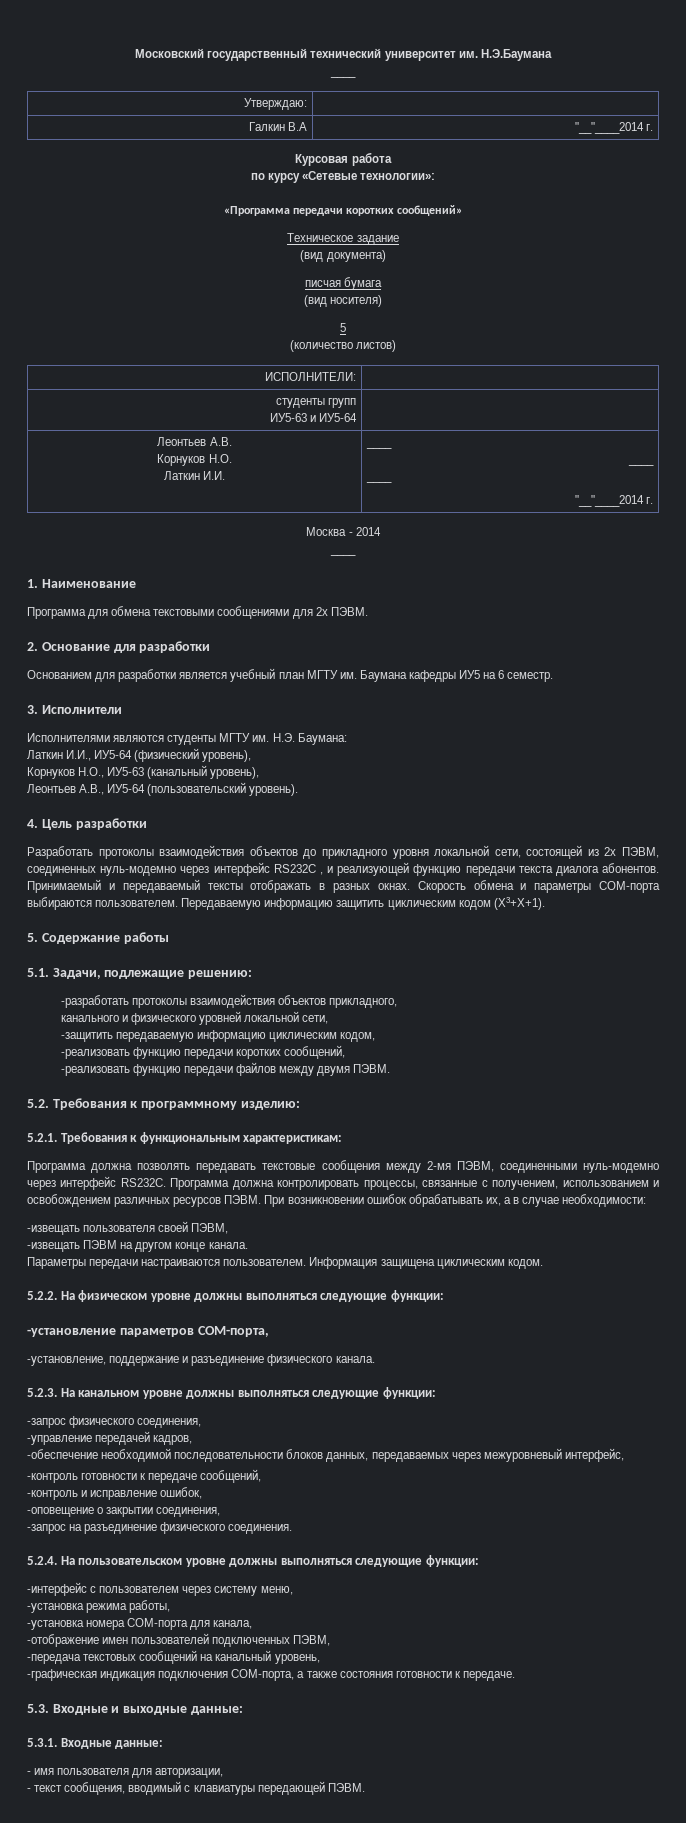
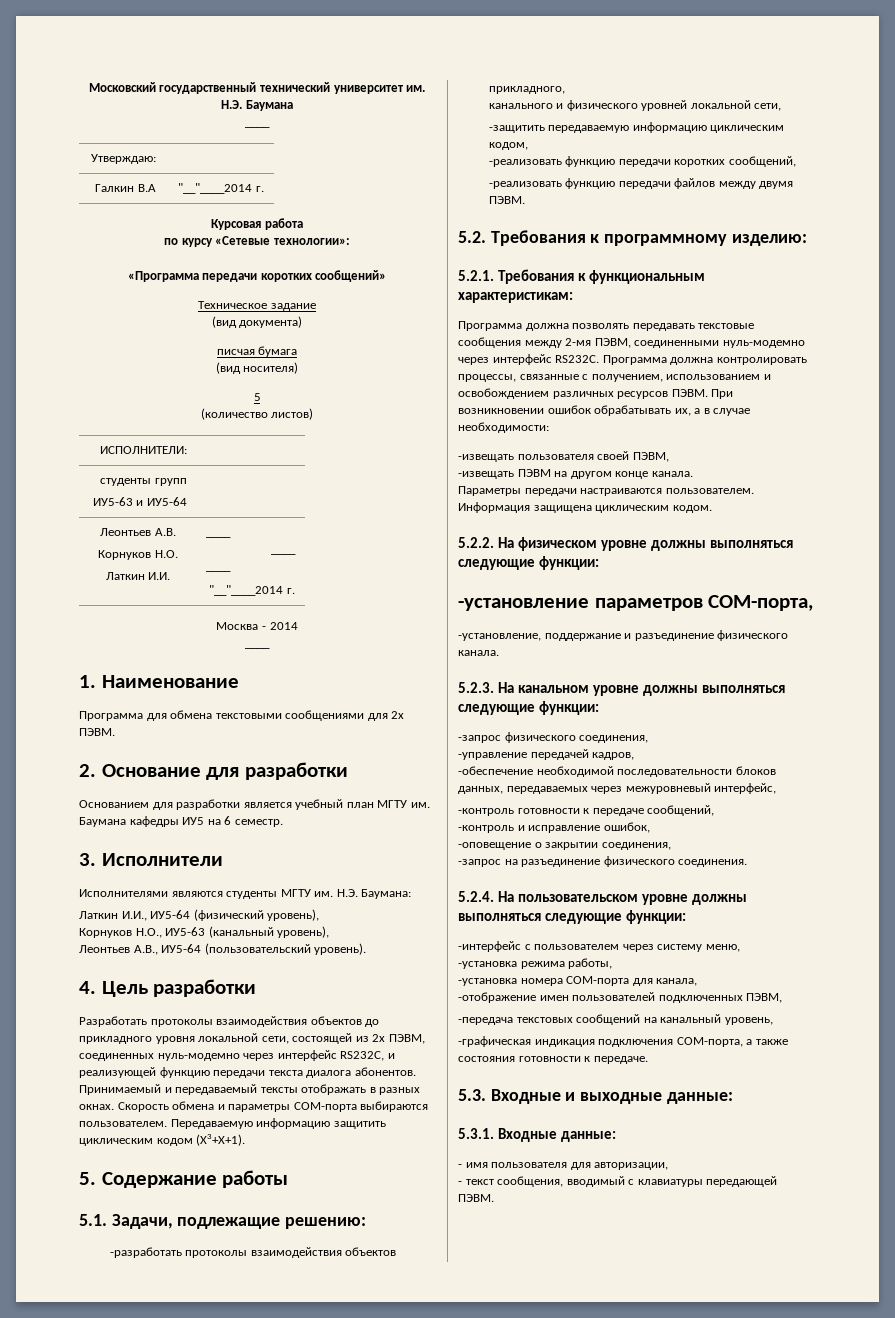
[480,49,552,61] Н.Э.Баумана -> [221,100,293,111] Н.Э. Баумана
[273,864,323,875] RS232C , -> [340,1051,385,1061] RS232C,

